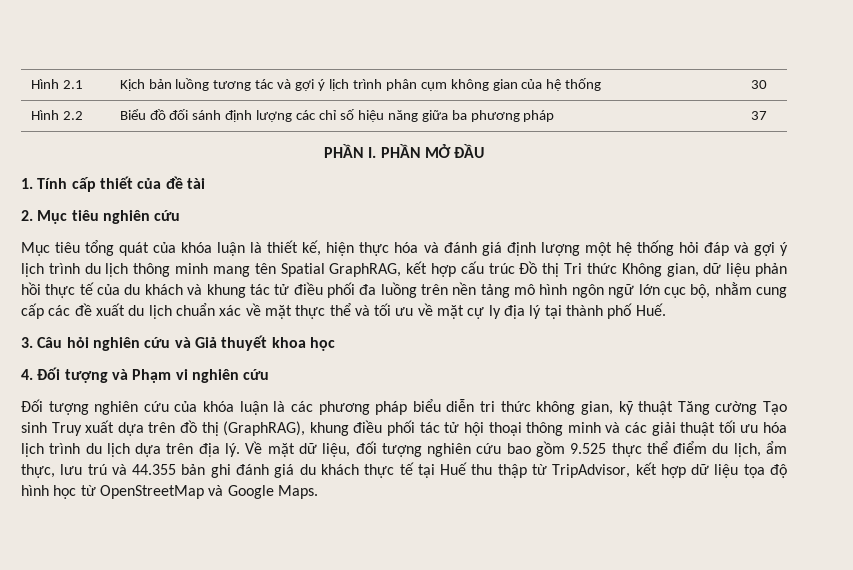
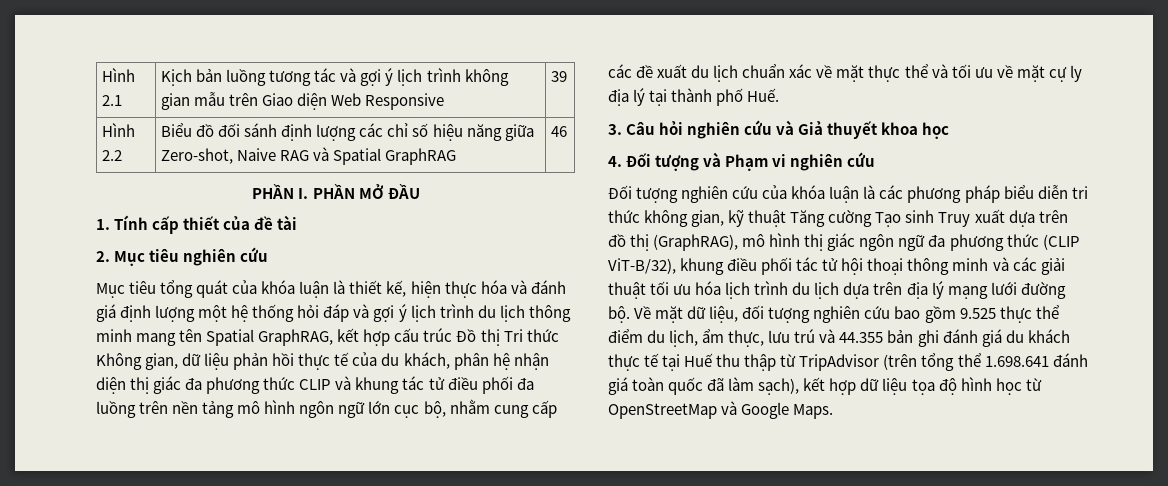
[385,78,602,91] [750,80,767,89] phân cụm không gian của hệ thống | 30 -> [464,69,509,86] [161,92,445,110] [551,71,568,82] không gian mẫu trên Giao diện Web Responsive | 39
[451,110,555,122] [750,111,767,120] ba phương pháp | 37 -> [161,147,457,165] [551,126,568,137] Zero-shot, Naive RAG và Spatial GraphRAG | 46
[144,284,183,295] khách -> [403,352,549,370] [96,376,332,394] khách, phân hệ nhận diện thị giác đa phương thức CLIP
(306, 428) none -> [742,233,1080,251] [608,258,676,274] mô hình thị giác ngôn ngữ đa phương thức (CLIP ViT-B/32),
[225,443,241,457] lý. -> [931,281,1066,299] [608,306,630,323] lý mạng lưới đường bộ.
[552,464,631,478] TripAdvisor, -> [799,353,1088,371] [608,377,800,395] TripAdvisor (trên tổng thể 1.698.641 đánh giá toàn quốc đã làm sạch),

